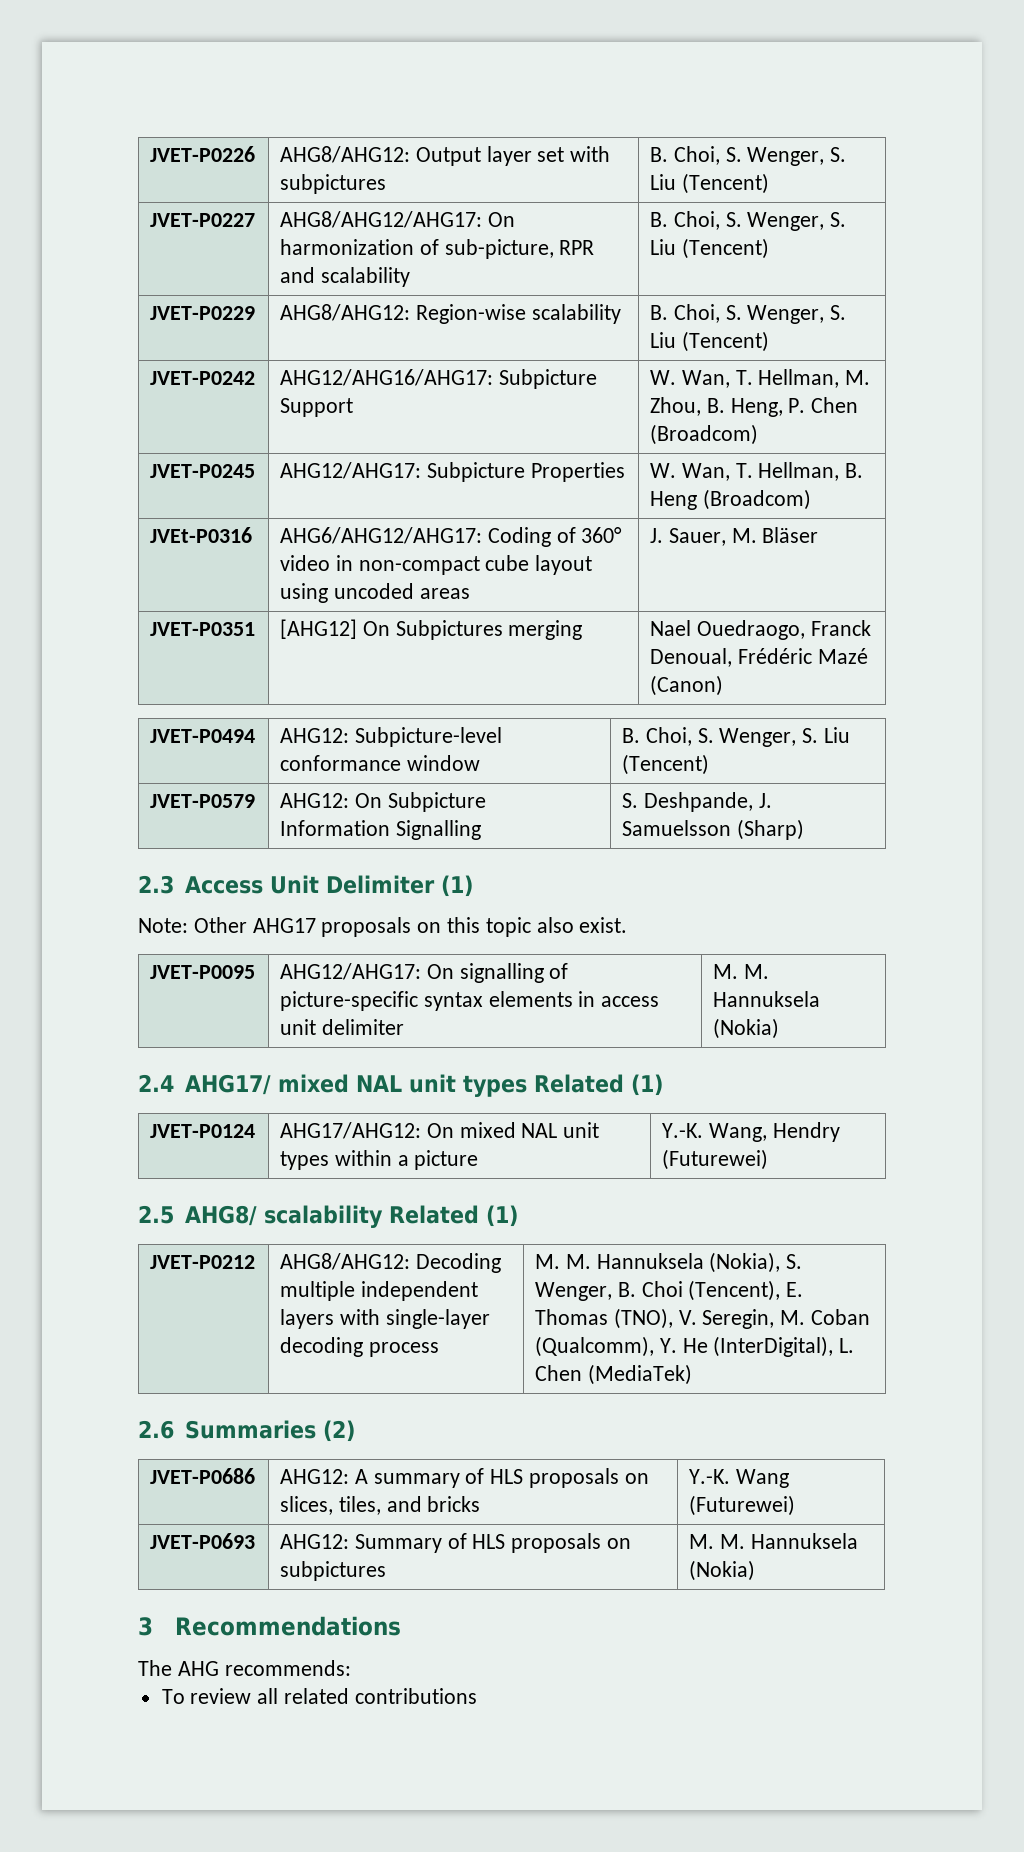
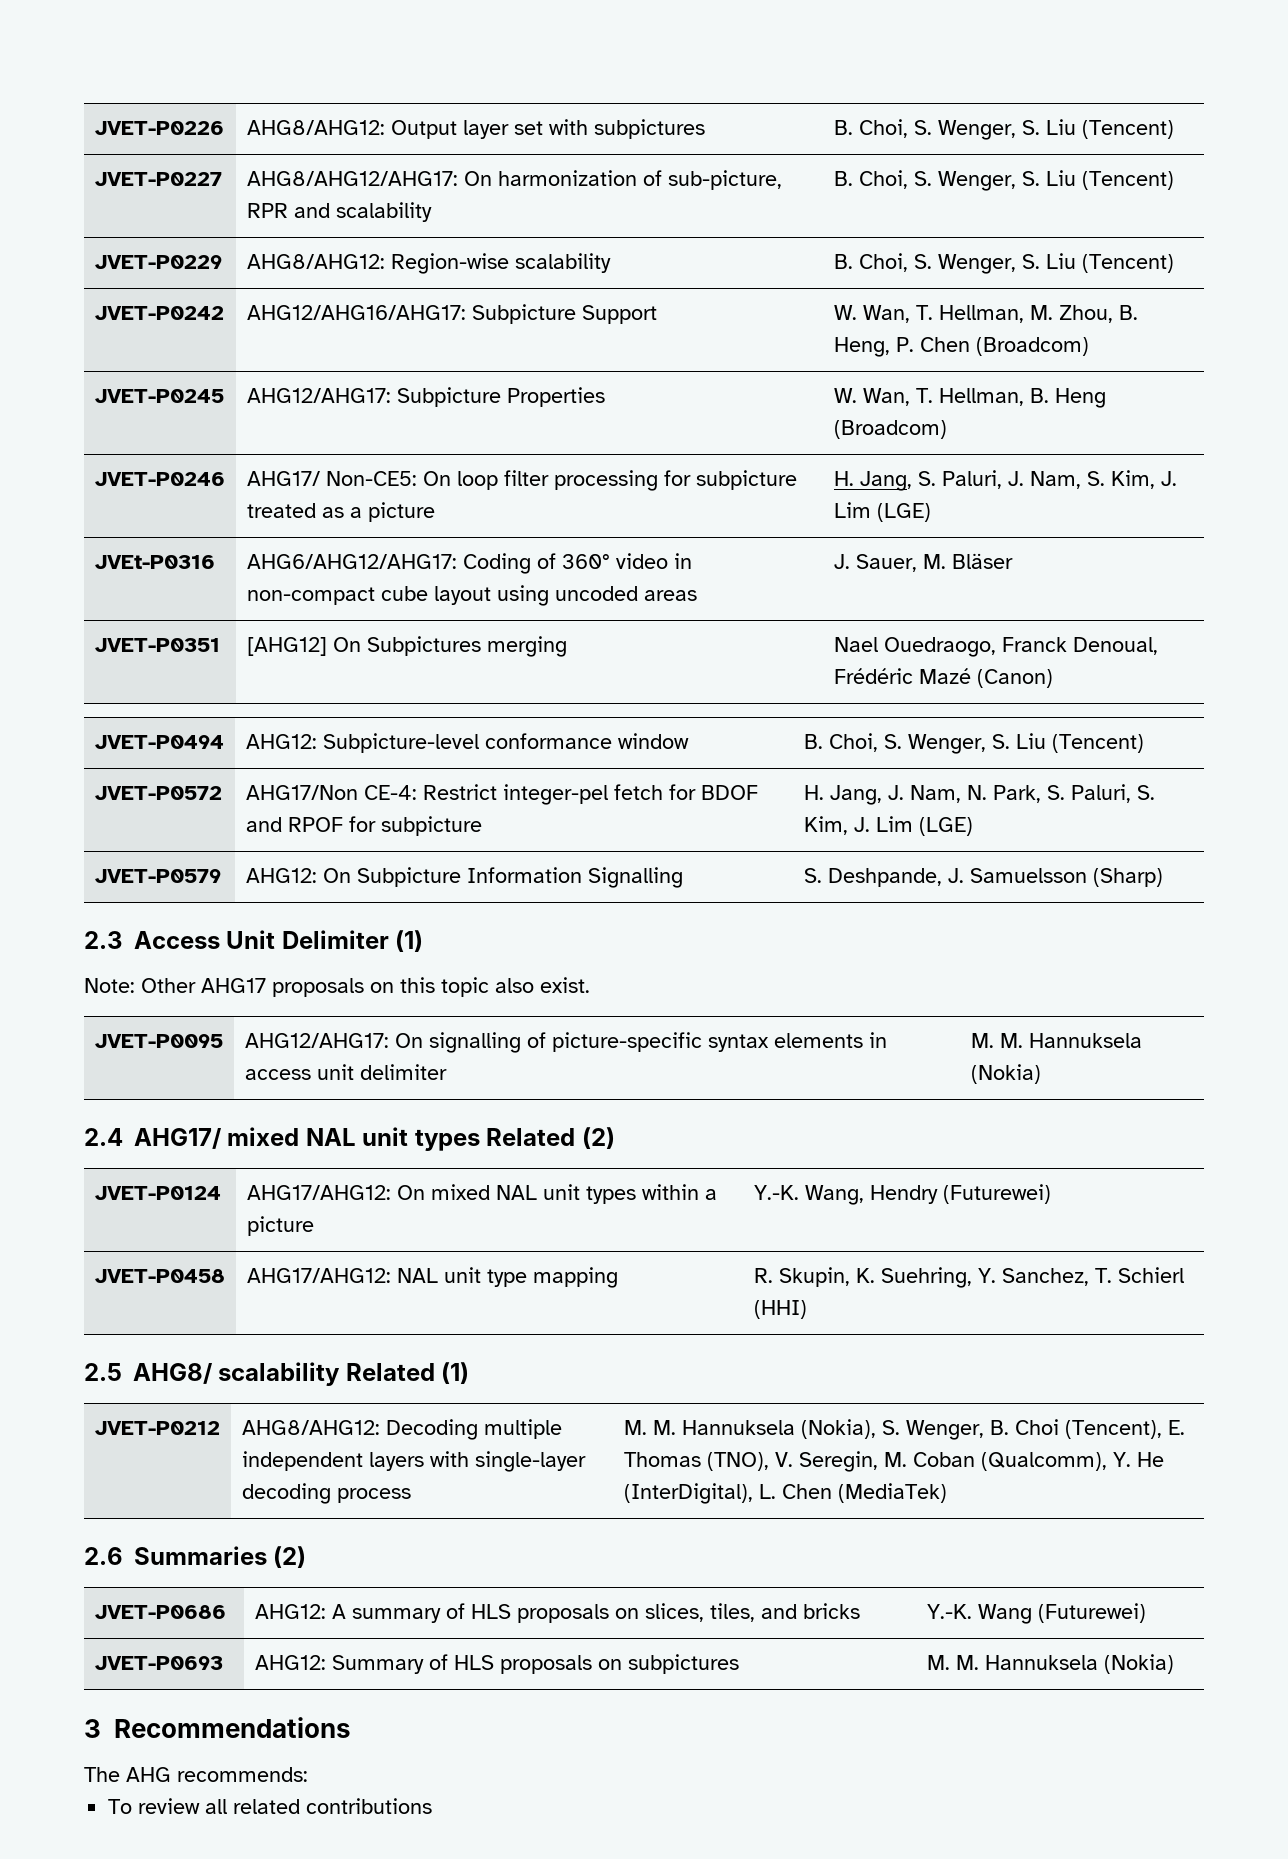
(811, 499) none -> [94,472,225,486] [246,470,797,491] [246,502,435,522] [833,470,1177,491] [833,502,931,522] // JVET-P0246 | AHG17/ Non-CE5: On loop filter processing for subpicture treated as a picture | H. Jang, S. Paluri, J. Nam, S. Kim, J. Lim (LGE)
(710, 764) none -> [94,786,222,800] [245,784,758,805] [245,816,482,836] [803,784,1155,805] [803,816,973,836] // JVET-P0572 | AHG17/Non CE-4: Restrict integer-pel fetch for BDOF and RPOF for subpicture | H. Jang, J. Nam, N. Park, S. Paluri, S. Kim, J. Lim (LGE)
[630,1074,663,1096] (1) -> [581,1127,615,1149] (2)
(769, 1159) none -> [94,1269,225,1283] [246,1267,618,1288] [753,1267,1184,1288] [753,1300,807,1319] // JVET-P0458 | AHG17/AHG12: NAL unit type mapping | R. Skupin, K. Suehring, Y. Sanchez, T. Schierl (HHI)

